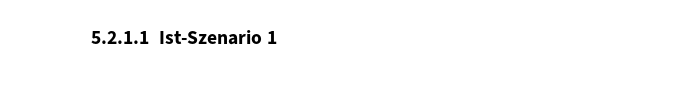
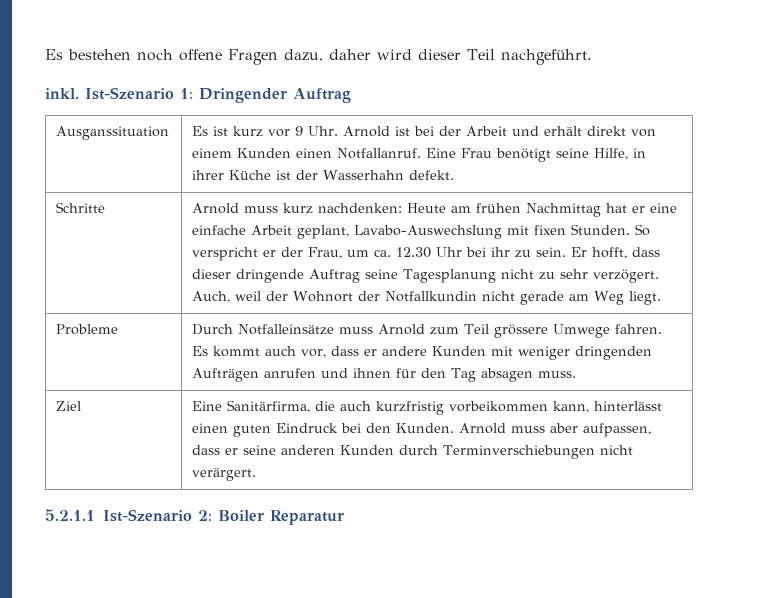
[91,30,277,45] 5.2.1.1 Ist-Szenario 1 -> [45,49,592,65] [45,87,351,103] [56,126,170,140] [192,126,657,137] [192,148,647,162] [192,170,455,180] [56,202,106,213] [192,203,678,217] [192,224,651,239] [192,247,661,261] [192,269,660,283] [192,291,662,305] [56,324,119,335] [192,324,663,338] [192,346,653,360] [192,368,577,382] [56,401,82,411] [192,400,663,415] [192,423,652,437] [192,445,634,459] [192,468,257,481] [45,509,345,525] Es bestehen noch offene Fragen dazu, daher wird dieser Teil nachgeführt. // inkl. Ist-Szenario 1: Dringender Auftrag // Ausganssituation | Es ist kurz vor 9 Uhr. Arnold ist bei der Arbeit und erhält direkt von einem Kunden einen Notfallanruf. Eine Frau benötigt seine Hilfe, in ihrer Küche ist der Wasserhahn defekt. // Schritte | Arnold muss kurz nachdenken: Heute am frühen Nachmittag hat er eine einfache Arbeit geplant, Lavabo-Auswechslung mit fixen Stunden. So verspricht er der Frau, um ca. 12.30 Uhr bei ihr zu sein. Er hofft, dass dieser dringende Auftrag seine Tagesplanung nicht zu sehr verzögert. Auch, weil der Wohnort der Notfallkundin nicht gerade am Weg liegt. // Probleme | Durch Notfalleinsätze muss Arnold zum Teil grössere Umwege fahren. Es kommt auch vor, dass er andere Kunden mit weniger dringenden Aufträgen anrufen und ihnen für den Tag absagen muss. // Ziel | Eine Sanitärfirma, die auch kurzfristig vorbeikommen kann, hinterlässt einen guten Eindruck bei den Kunden. Arnold muss aber aufpassen, dass er seine anderen Kunden durch Terminverschiebungen nicht verärgert. // 5.2.1.1 Ist-Szenario 2: Boiler Reparatur

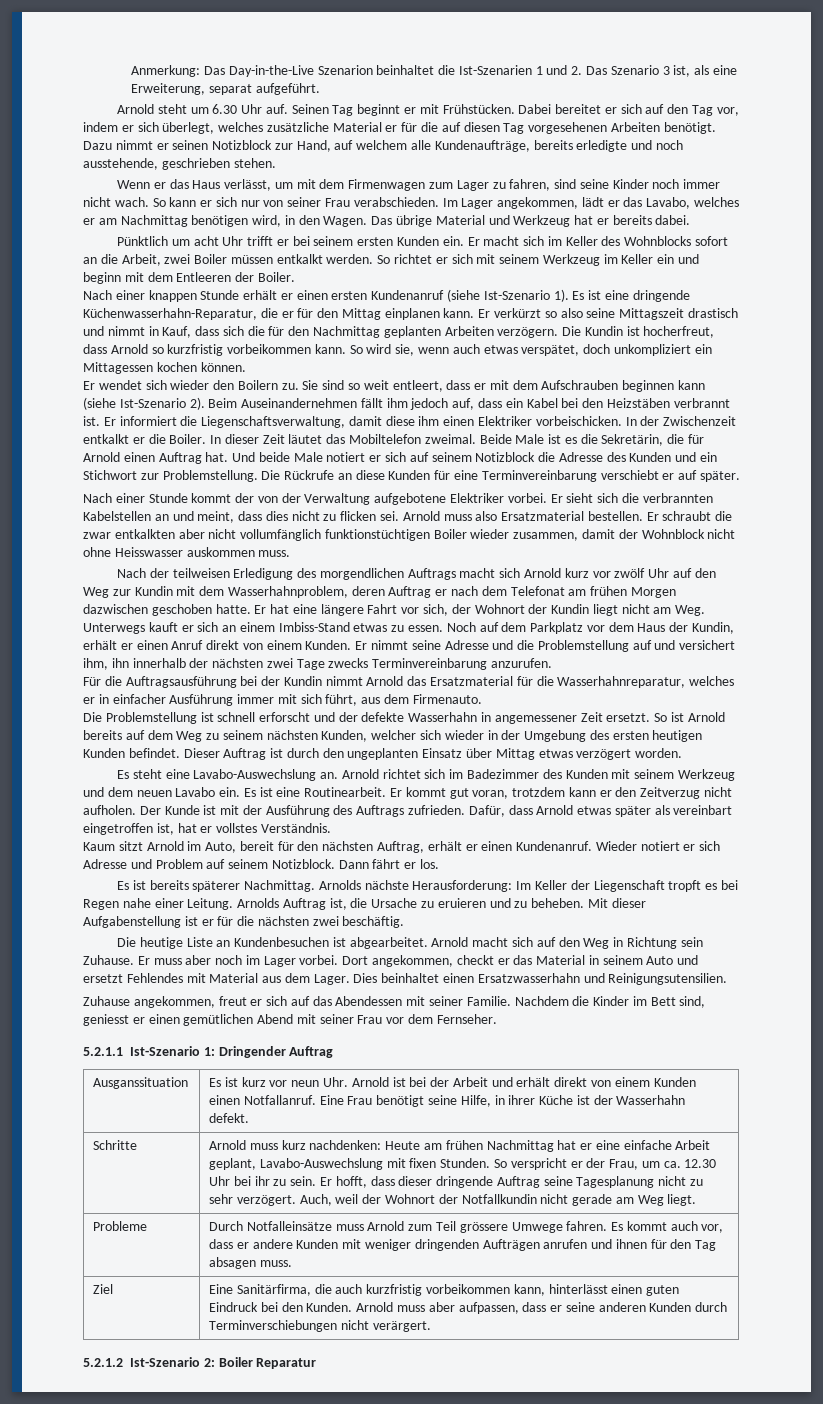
[45,49,592,65] [45,88,79,99] Es bestehen noch offene Fragen dazu, daher wird dieser Teil nachgeführt. // inkl. -> [131,65,737,77] [131,83,320,95] [116,104,739,116] [83,122,716,134] [83,140,683,152] [83,158,276,170] [116,179,721,191] [83,197,740,209] [83,215,691,227] [116,236,728,246] [83,254,700,266] [83,272,295,284] [83,289,690,302] [83,308,738,320] [83,326,715,338] [83,344,712,356] [83,362,246,374] [83,380,706,392] [83,397,730,410] [83,416,737,428] [83,434,705,446] [83,452,718,464] [83,470,740,482] [83,493,713,505] [83,511,733,523] [83,529,736,541] [83,547,291,557] [116,568,716,580] [83,586,676,598] [83,604,706,616] [83,622,735,634] [83,640,736,652] [83,658,553,670] [83,676,735,688] [83,694,482,706] [83,712,725,724] [83,730,703,742] [83,748,683,760] [116,769,735,781] [83,787,733,799] [83,805,733,817] [83,823,331,835] [83,841,721,853] [83,859,440,869] [116,880,738,892] [83,898,646,910] [83,916,405,928] [116,937,703,949] [83,955,699,967] [83,973,728,985] [83,996,706,1008] [83,1014,497,1026] [83,1047,123,1056] Anmerkung: Das Day-in-the-Live Szenarion beinhaltet die Ist-Szenarien 1 und 2. Das Szenario 3 ist, als eine Erweiterung, separat aufgeführt. // Arnold steht um 6.30 Uhr auf. Seinen Tag beginnt er mit Frühstücken. Dabei bereitet er sich auf den Tag vor, indem er sich überlegt, welches zusätzliche Material er für die auf diesen Tag vorgesehenen Arbeiten benötigt. Dazu nimmt er seinen Notizblock zur Hand, auf welchem alle Kundenaufträge, bereits erledigte und noch ausstehende, geschrieben stehen. // Wenn er das Haus verlässt, um mit dem Firmenwagen zum Lager zu fahren, sind seine Kinder noch immer nicht wach. So kann er sich nur von seiner Frau verabschieden. Im Lager angekommen, lädt er das Lavabo, welches er am Nachmittag benötigen wird, in den Wagen. Das übrige Material und Werkzeug hat er bereits dabei. // Pünktlich um acht Uhr trifft er bei seinem ersten Kunden ein. Er macht sich im Keller des Wohnblocks sofort an die Arbeit, zwei Boiler müssen entkalkt werden. So richtet er sich mit seinem Werkzeug im Keller ein und beginn mit dem Entleeren der Boiler. // Nach einer knappen Stunde erhält er einen ersten Kundenanruf (siehe Ist-Szenario 1). Es ist eine dringende Küchenwasserhahn-Reparatur, die er für den Mittag einplanen kann. Er verkürzt so also seine Mittagszeit drastisch und nimmt in Kauf, dass sich die für den Nachmittag geplanten Arbeiten verzögern. Die Kundin ist hocherfreut, dass Arnold so kurzfristig vorbeikommen kann. So wird sie, wenn auch etwas verspätet, doch unkompliziert ein Mittagessen kochen können. // Er wendet sich wieder den Boilern zu. Sie sind so weit entleert, dass er mit dem Aufschrauben beginnen kann (siehe Ist-Szenario 2). Beim Auseinandernehmen fällt ihm jedoch auf, dass ein Kabel bei den Heizstäben verbrannt ist. Er informiert die Liegenschaftsverwaltung, damit diese ihm einen Elektriker vorbeischicken. In der Zwischenzeit entkalkt er die Boiler. In dieser Zeit läutet das Mobiltelefon zweimal. Beide Male ist es die Sekretärin, die für Arnold einen Auftrag hat. Und beide Male notiert er sich auf seinem Notizblock die Adresse des Kunden und ein Stichwort zur Problemstellung. Die Rückrufe an diese Kunden für eine Terminvereinbarung verschiebt er auf später. // Nach einer Stunde kommt der von der Verwaltung aufgebotene Elektriker vorbei. Er sieht sich die verbrannten Kabelstellen an und meint, dass dies nicht zu flicken sei. Arnold muss also Ersatzmaterial bestellen. Er schraubt die zwar entkalkten aber nicht vollumfänglich funktionstüchtigen Boiler wieder zusammen, damit der Wohnblock nicht ohne Heisswasser auskommen muss. // Nach der teilweisen Erledigung des morgendlichen Auftrags macht sich Arnold kurz vor zwölf Uhr auf den Weg zur Kundin mit dem Wasserhahnproblem, deren Auftrag er nach dem Telefonat am frühen Morgen dazwischen geschoben hatte. Er hat eine längere Fahrt vor sich, der Wohnort der Kundin liegt nicht am Weg. Unterwegs kauft er sich an einem Imbiss-Stand etwas zu essen. Noch auf dem Parkplatz vor dem Haus der Kundin, erhält er einen Anruf direkt von einem Kunden. Er nimmt seine Adresse und die Problemstellung auf und versichert ihm, ihn innerhalb der nächsten zwei Tage zwecks Terminvereinbarung anzurufen. // Für die Auftragsausführung bei der Kundin nimmt Arnold das Ersatzmaterial für die Wasserhahnreparatur, welches er in einfacher Ausführung immer mit sich führt, aus dem Firmenauto. // Die Problemstellung ist schnell erforscht und der defekte Wasserhahn in angemessener Zeit ersetzt. So ist Arnold bereits auf dem Weg zu seinem nächsten Kunden, welcher sich wieder in der Umgebung des ersten heutigen Kunden befindet. Dieser Auftrag ist durch den ungeplanten Einsatz über Mittag etwas verzögert worden. // Es steht eine Lavabo-Auswechslung an. Arnold richtet sich im Badezimmer des Kunden mit seinem Werkzeug und dem neuen Lavabo ein. Es ist eine Routinearbeit. Er kommt gut voran, trotzdem kann er den Zeitverzug nicht aufholen. Der Kunde ist mit der Ausführung des Auftrags zufrieden. Dafür, dass Arnold etwas später als vereinbart eingetroffen ist, hat er vollstes Verständnis. // Kaum sitzt Arnold im Auto, bereit für den nächsten Auftrag, erhält er einen Kundenanruf. Wieder notiert er sich Adresse und Problem auf seinem Notizblock. Dann fährt er los. // Es ist bereits späterer Nachmittag. Arnolds nächste Herausforderung: Im Keller der Liegenschaft tropft es bei Regen nahe einer Leitung. Arnolds Auftrag ist, die Ursache zu eruieren und zu beheben. Mit dieser Aufgabenstellung ist er für die nächsten zwei beschäftig. // Die heutige Liste an Kundenbesuchen ist abgearbeitet. Arnold macht sich auf den Weg in Richtung sein Zuhause. Er muss aber noch im Lager vorbei. Dort angekommen, checkt er das Material in seinem Auto und ersetzt Fehlendes mit Material aus dem Lager. Dies beinhaltet einen Ersatzwasserhahn und Reinigungsutensilien. // Zuhause angekommen, freut er sich auf das Abendessen mit seiner Familie. Nachdem die Kinder im Bett sind, geniesst er einen gemütlichen Abend mit seiner Frau vor dem Fernseher. // 5.2.1.1
[295,126,304,136] 9 -> [291,1080,320,1087] neun
[45,509,95,521] 5.2.1.1 -> [83,1358,123,1367] 5.2.1.2

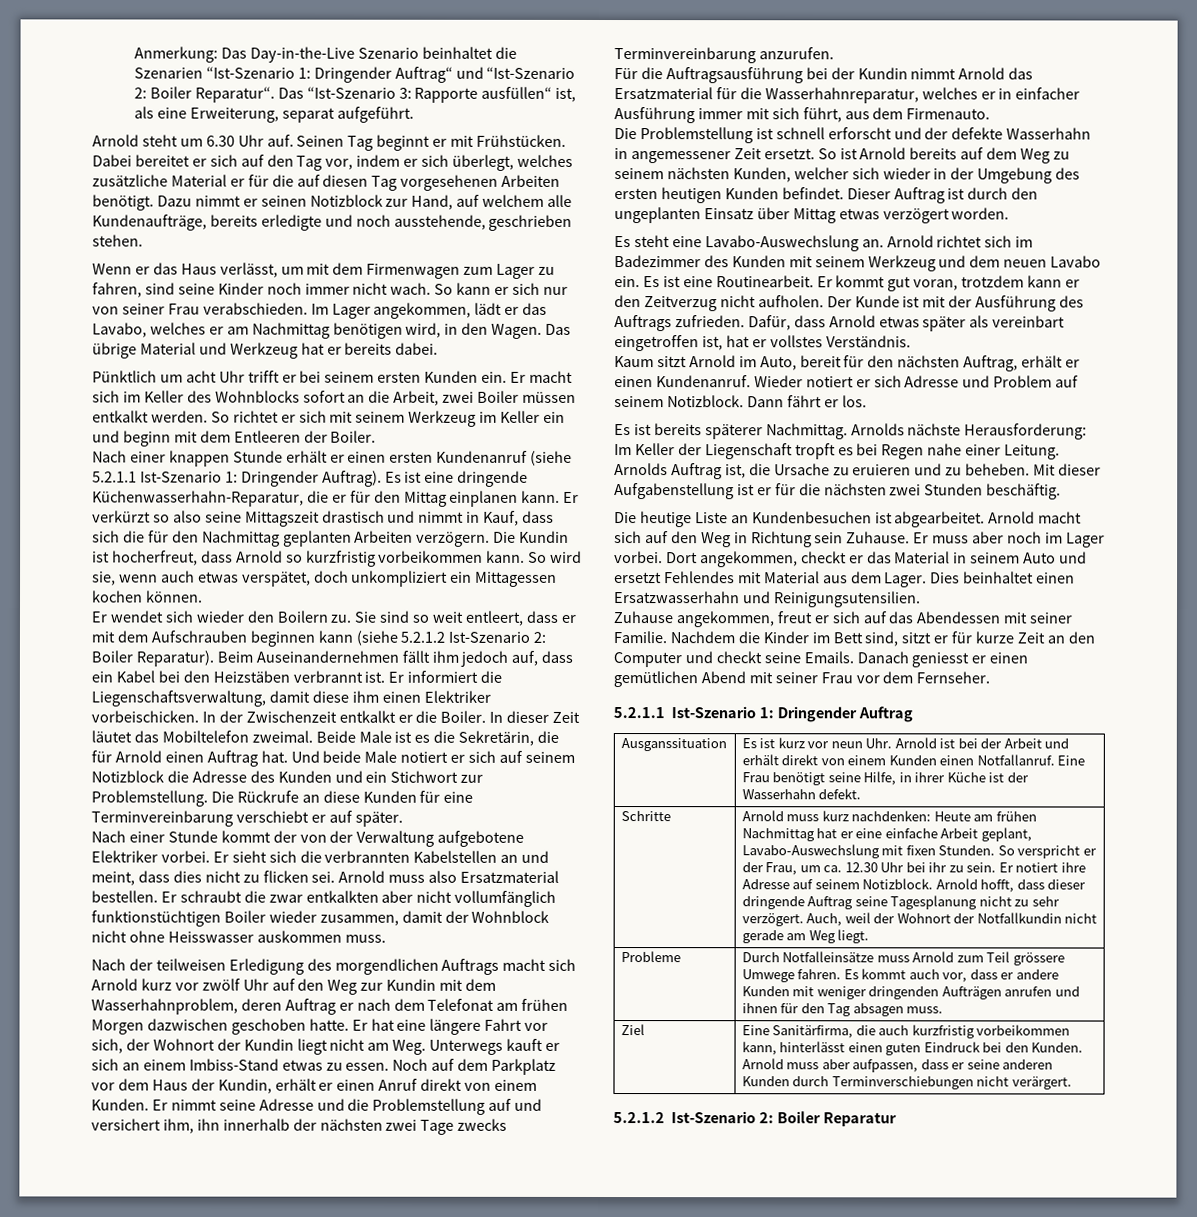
[317,65,373,75] Szenarion -> [357,47,419,59] Szenario
[458,65,670,75] Ist-Szenarien 1 und 2. Das Szenario 3 -> [133,66,576,83] [133,86,553,103] Szenarien “Ist-Szenario 1: Dringender Auftrag“ und “Ist-Szenario 2: Boiler Reparatur“. Das “Ist-Szenario 3: Rapporte ausfüllen“
[483,289,569,302] Ist-Szenario 1). -> [92,470,382,487] 5.2.1.1 Ist-Szenario 1: Dringender Auftrag).
[119,397,205,410] Ist-Szenario 2). -> [400,631,547,643] [91,650,214,667] 5.2.1.2 Ist-Szenario 2: Boiler Reparatur).
(339, 921) none -> [924,483,984,496] Stunden
(706, 1002) none -> [901,631,1095,644] [613,651,909,668] sitzt er für kurze Zeit an den Computer und checkt seine Emails. Danach
(333, 1181) none -> [1015,861,1086,873] [741,878,978,890] notiert ihre Adresse auf seinem Notizblock. Arnold

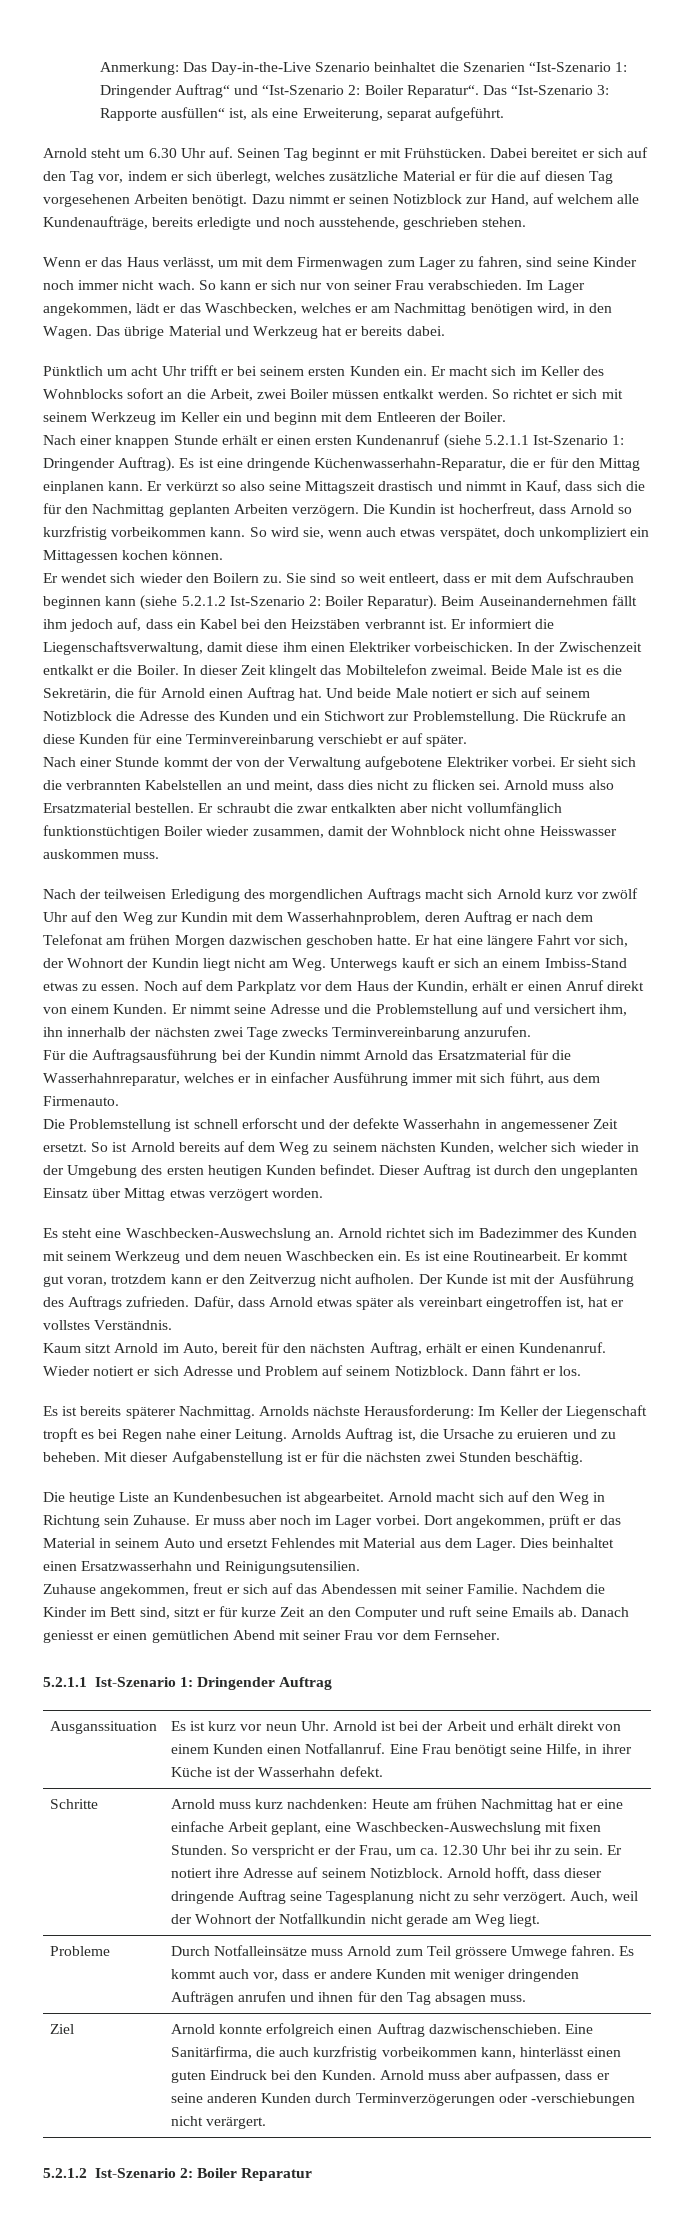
[92,322,147,338] Lavabo, -> [204,303,297,315] Waschbecken,
[91,730,132,743] läutet -> [269,665,318,678] klingelt
[704,235,859,252] Lavabo-Auswechslung -> [125,1228,311,1241] Waschbecken-Auswechslung
[1050,255,1102,268] Lavabo -> [286,1251,375,1261] Waschbecken
[800,551,847,564] checkt -> [549,1514,581,1528] prüft
[715,651,854,664] checkt seine Emails. -> [449,1606,577,1617] ruft seine Emails ab.
[741,844,880,859] Lavabo-Auswechslung -> [325,1822,541,1835] eine Waschbecken-Auswechslung
(645, 1030) none -> [170,2023,561,2037] Arnold konnte erfolgreich einen Auftrag dazwischenschieben.
[831,1075,974,1090] Terminverschiebungen -> [355,2093,635,2106] Terminverzögerungen oder -verschiebungen

